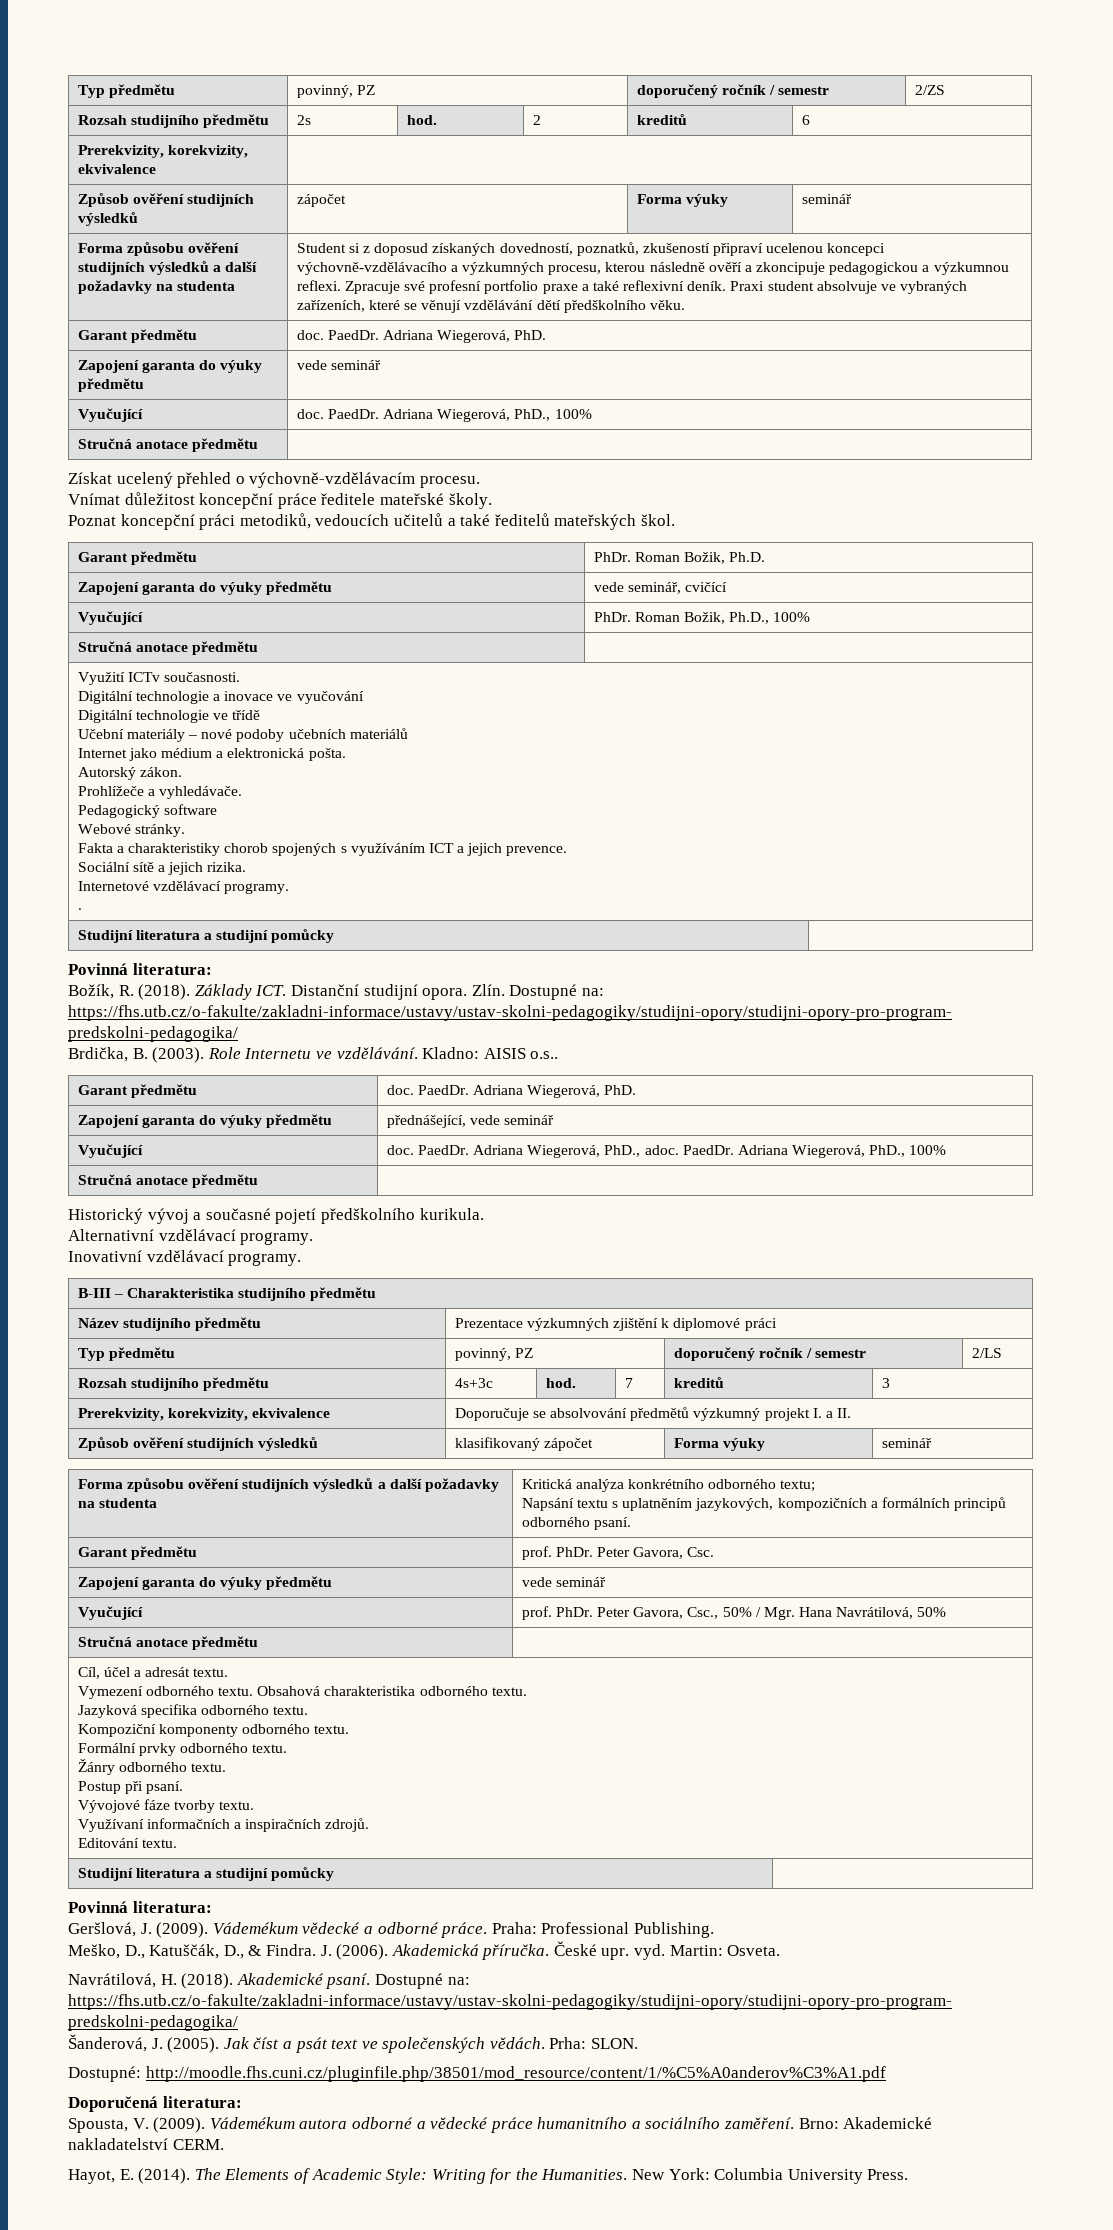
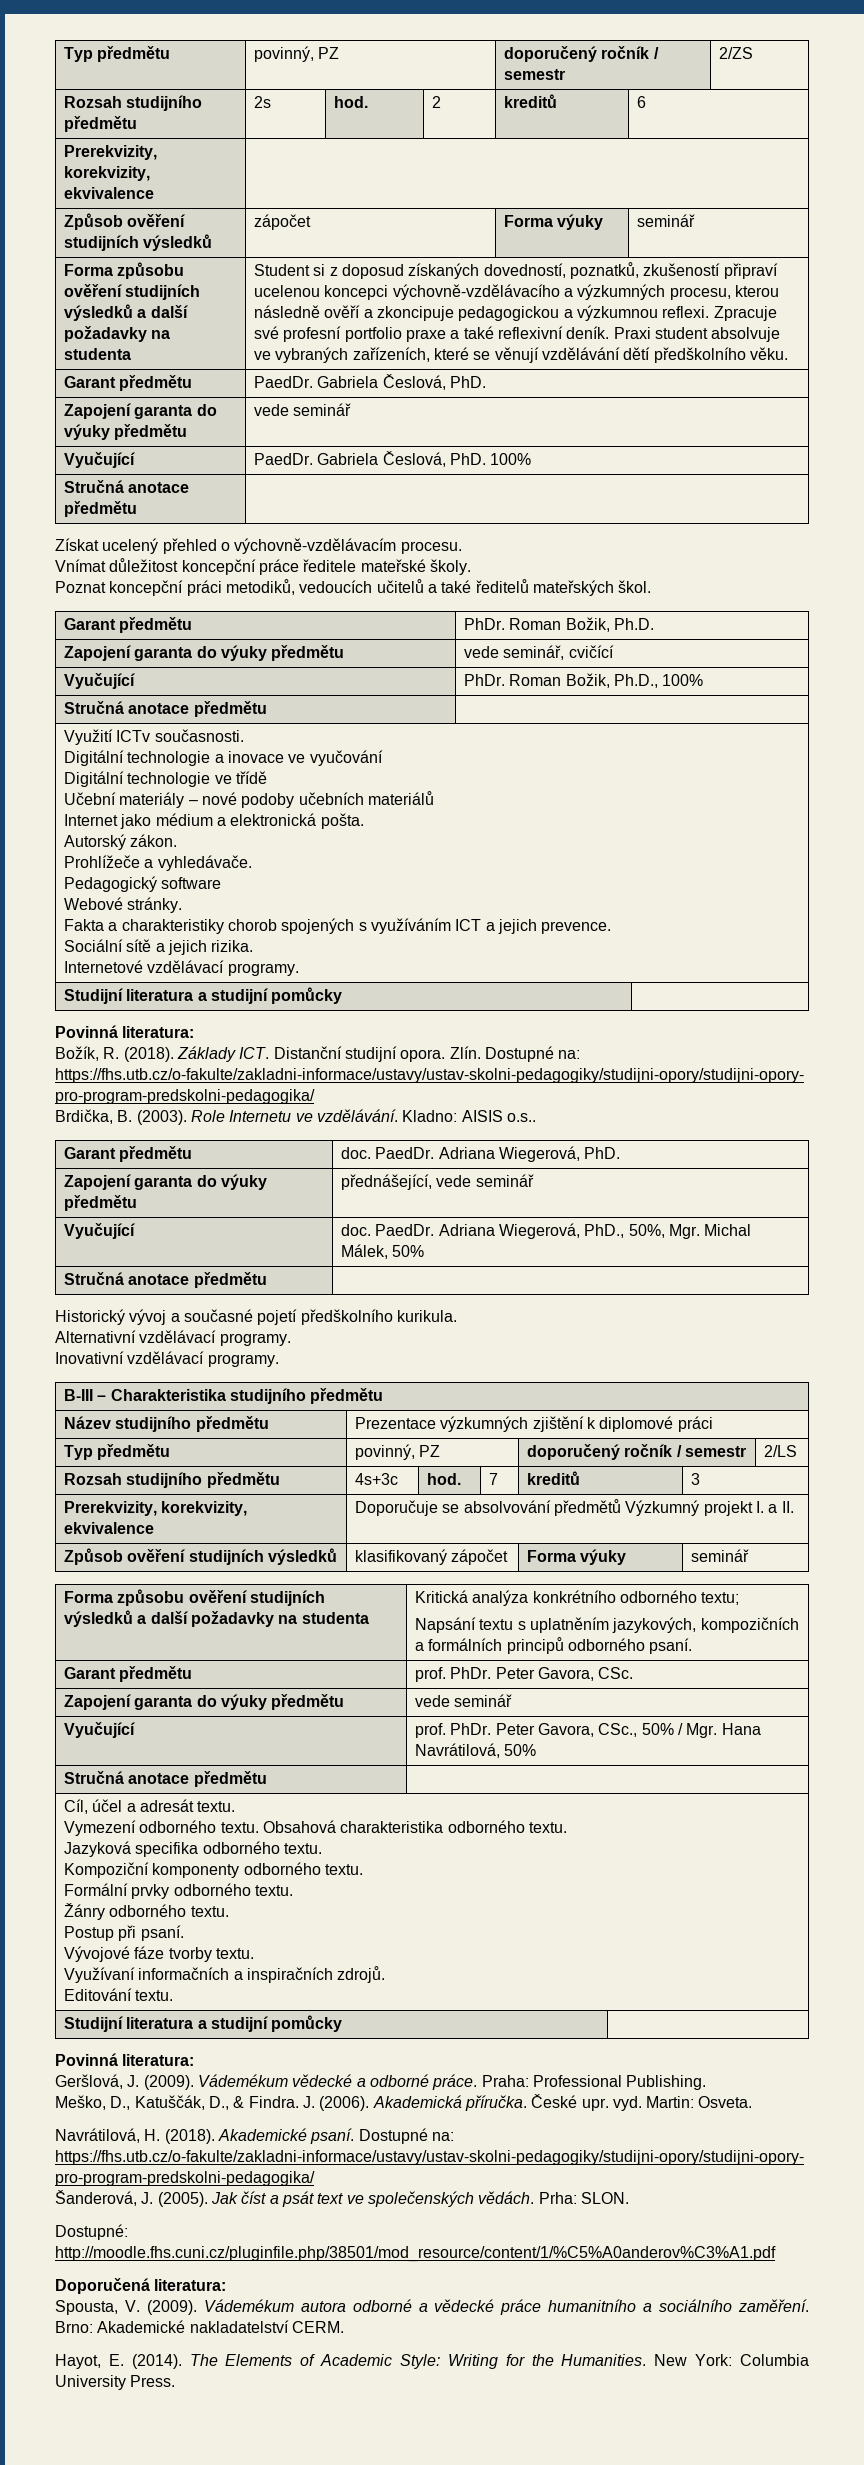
[296,330,511,343] doc. PaedDr. Adriana Wiegerová, -> [254,374,446,390] PaedDr. Gabriela Česlová,
[296,409,551,422] doc. PaedDr. Adriana Wiegerová, PhD., -> [254,451,487,467] PaedDr. Gabriela Česlová, PhD.
[77,908,82,910] // . -> (299, 969) none
[644,1145,947,1158] adoc. PaedDr. Adriana Wiegerová, PhD., 100% -> [628,1224,752,1239] [341,1244,425,1259] 50%, Mgr. Michal Málek, 50%
[693,1408,761,1421] výzkumný -> [625,1500,700,1516] Výzkumný
[687,1547,715,1557] Csc. -> [598,1667,634,1679] CSc.
[687,1607,719,1619] Csc., -> [598,1723,638,1737] CSc.,

